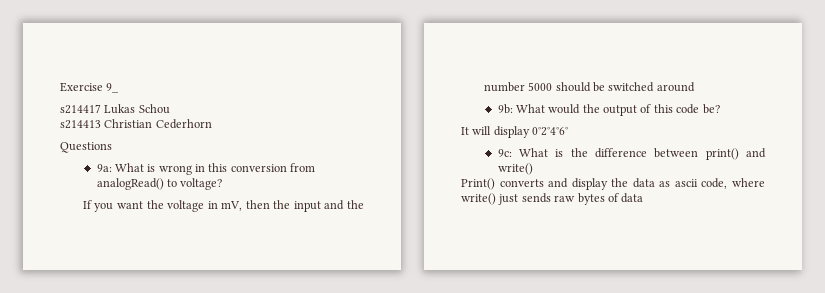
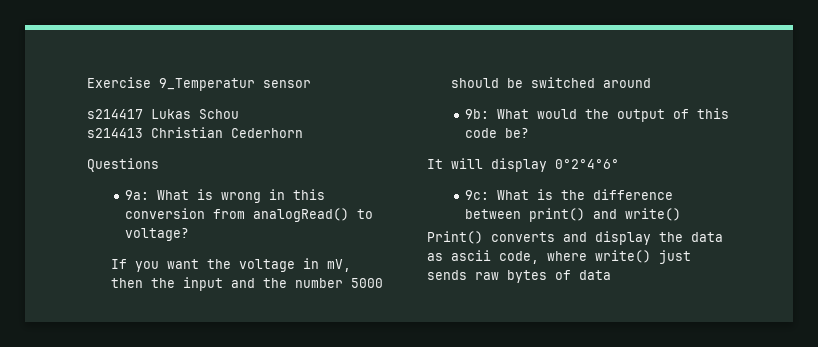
[106,83,120,93] 9_ -> [159,78,311,91] 9_Temperatur sensor

